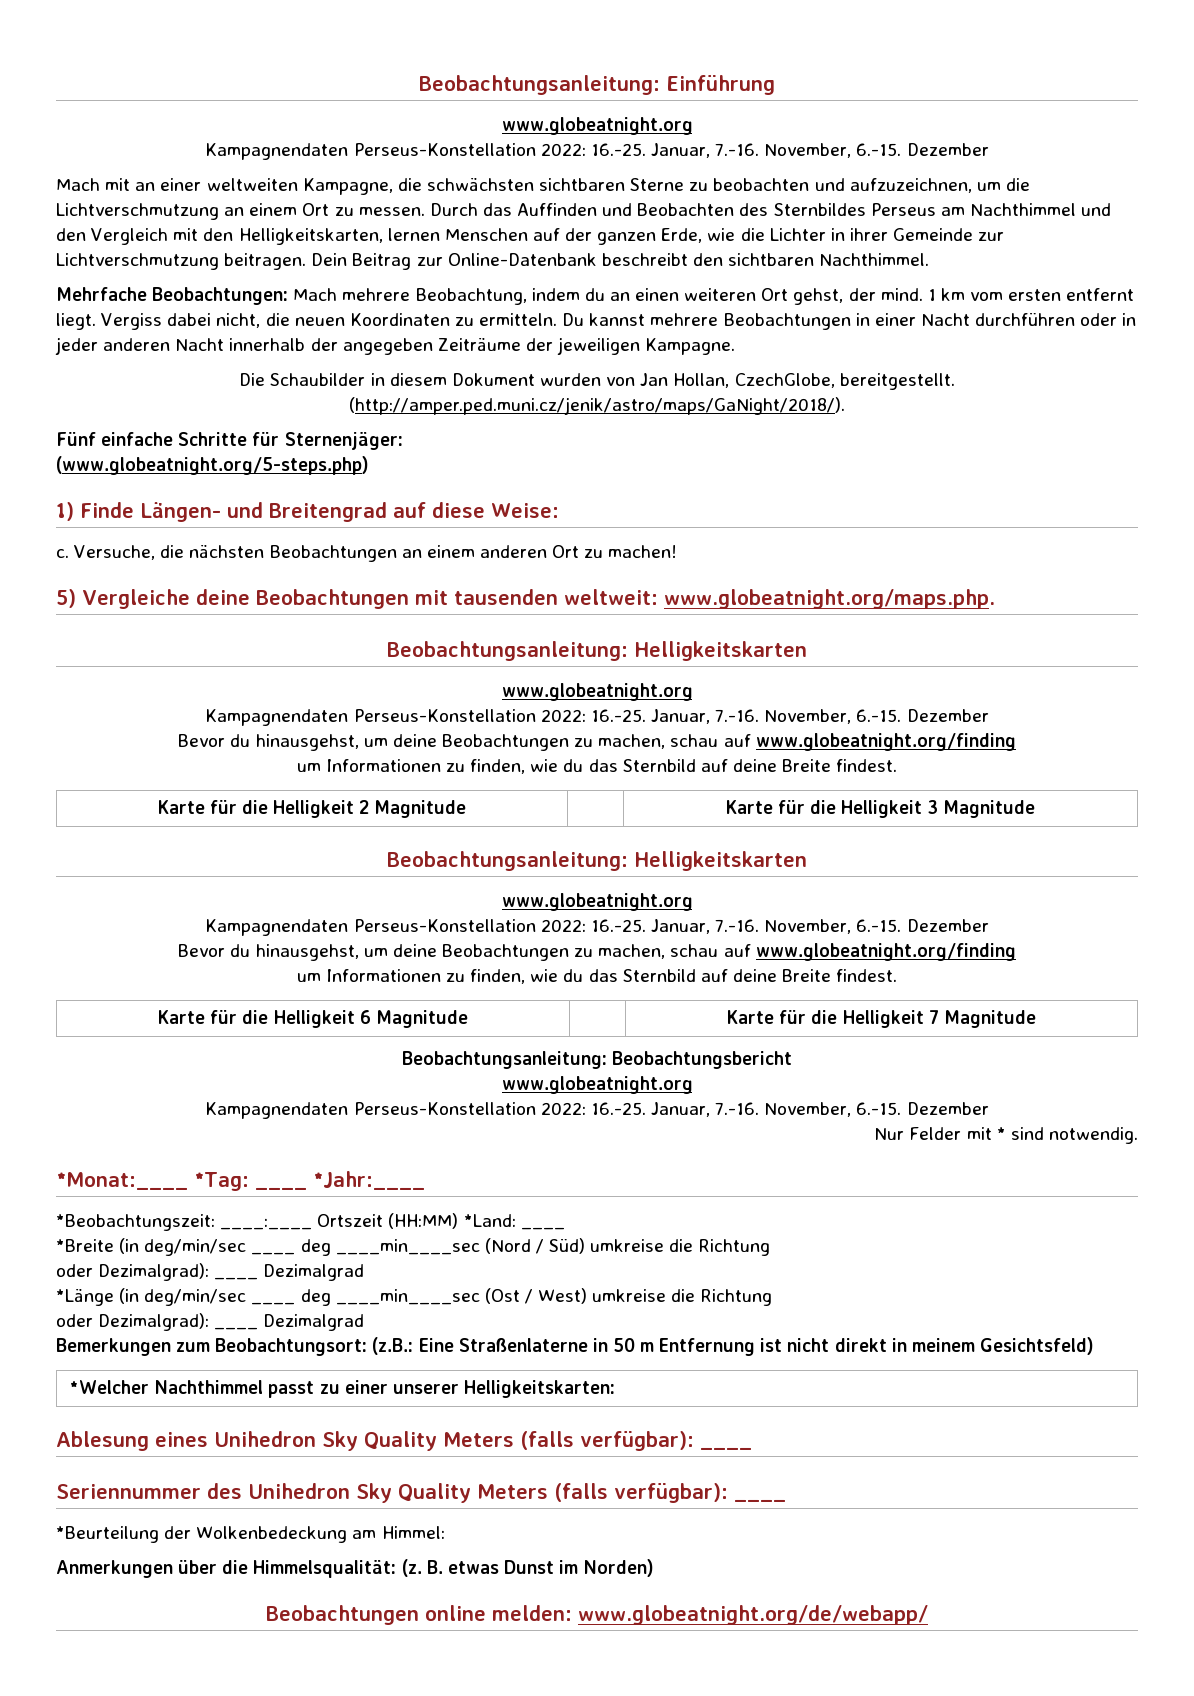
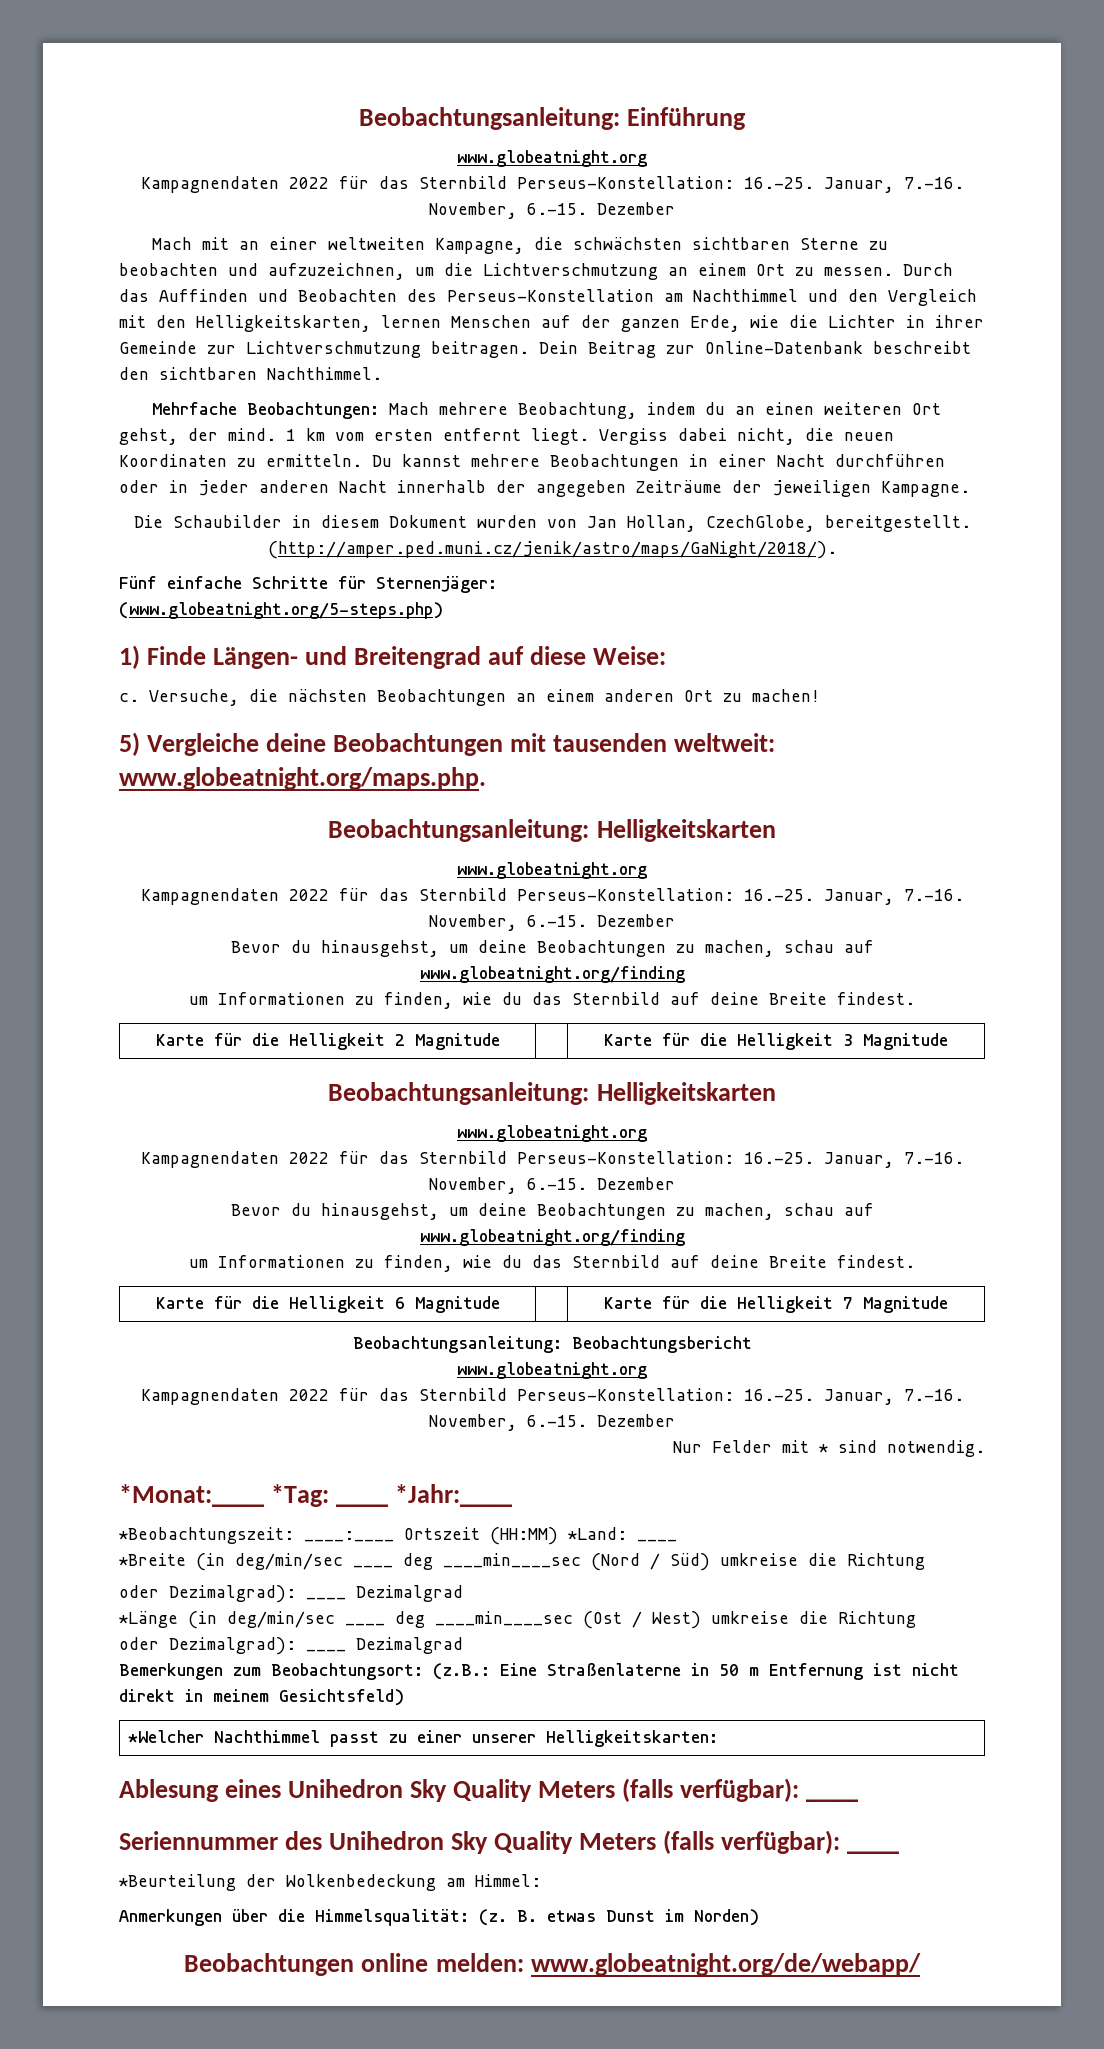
[353,143,586,156] Perseus-Konstellation 2022: -> [288,176,734,189] 2022 für das Sternbild Perseus-Konstellation:
[773,203,936,216] Sternbildes Perseus -> [447,289,654,302] Perseus-Konstellation
[353,709,586,722] Perseus-Konstellation 2022: -> [288,888,734,901] 2022 für das Sternbild Perseus-Konstellation:
[353,919,586,932] Perseus-Konstellation 2022: -> [288,1151,734,1164] 2022 für das Sternbild Perseus-Konstellation:
[353,1102,586,1115] Perseus-Konstellation 2022: -> [288,1388,734,1401] 2022 für das Sternbild Perseus-Konstellation:

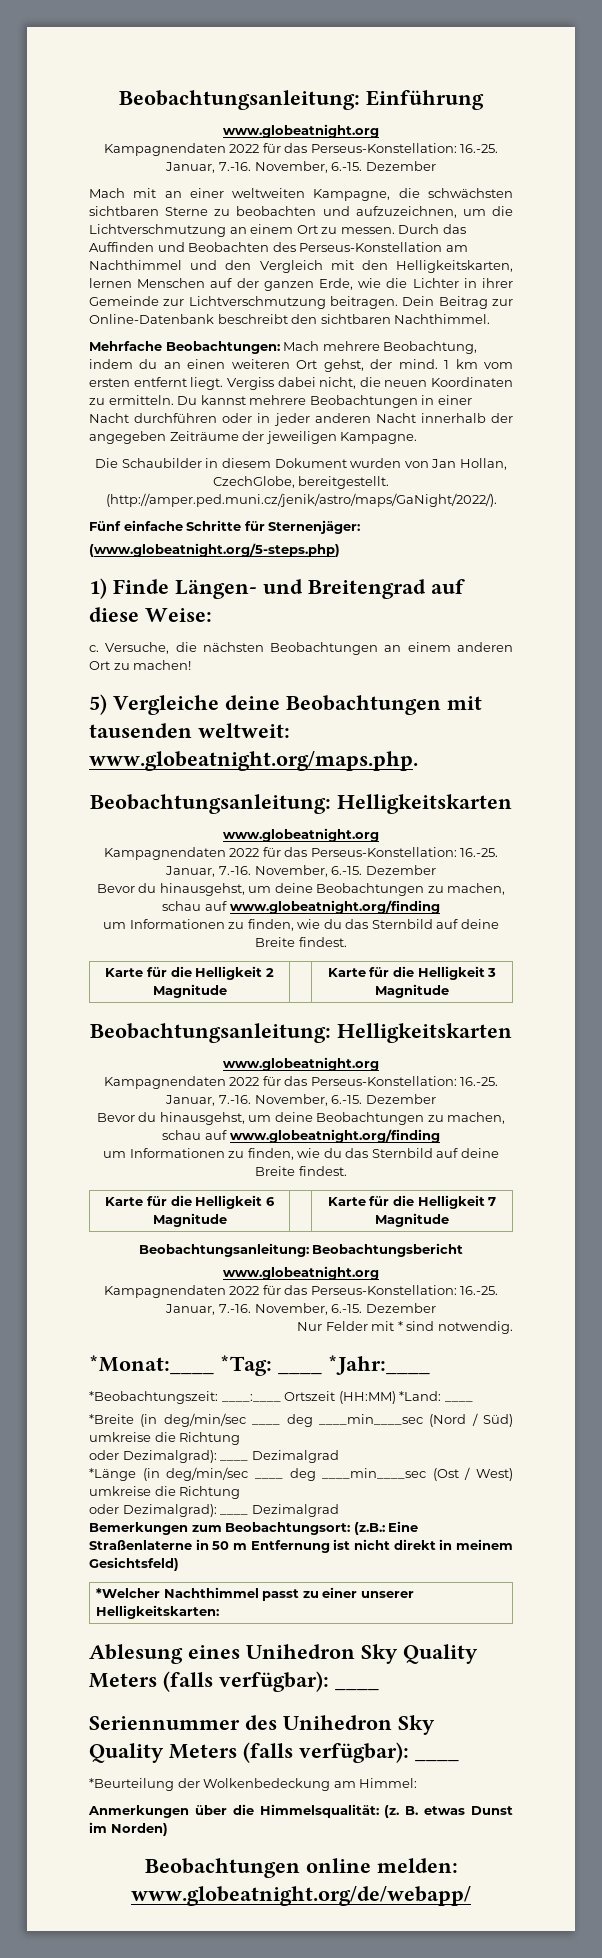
[418,176,507,189] Sternbild -> (308, 148) none
[267,541,837,559] (http://amper.ped.muni.cz/jenik/astro/maps/GaNight/2018/). -> [105,493,497,507] (http://amper.ped.muni.cz/jenik/astro/maps/GaNight/2022/).
[418,888,507,901] Sternbild -> (308, 852) none
[418,1151,507,1164] Sternbild -> (308, 1081) none
[418,1388,507,1401] Sternbild -> (308, 1290) none

